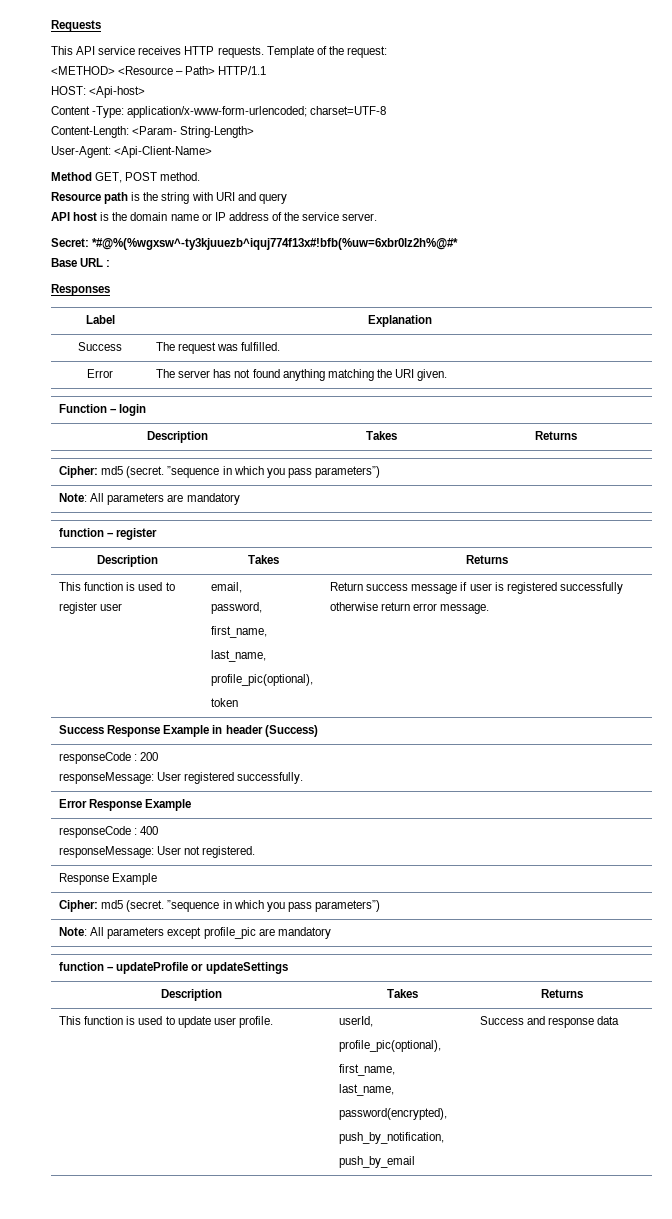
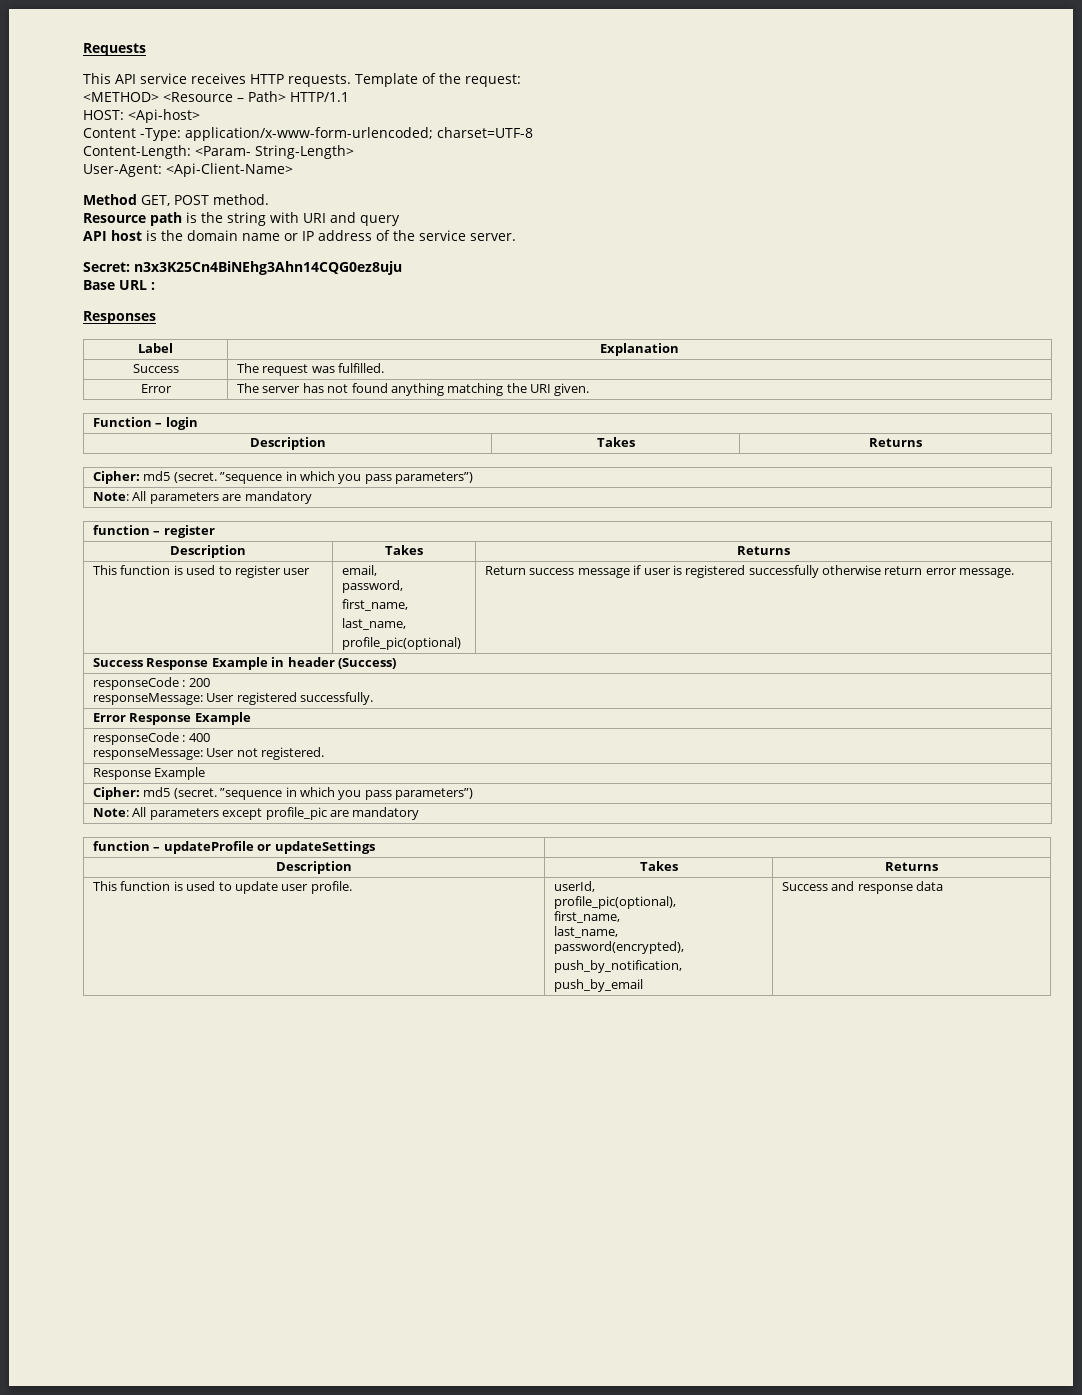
[92,238,459,250] *#@%(%wgxsw^-ty3kjuuezb^iquj774f13x#!bfb(%uw=6xbr0lz2h%@#* -> [134,261,402,275] n3x3K25Cn4BiNEhg3Ahn14CQG0ez8uju
[211,674,314,686] [211,698,239,707] profile_pic(optional), // token -> [342,637,462,650] profile_pic(optional)

